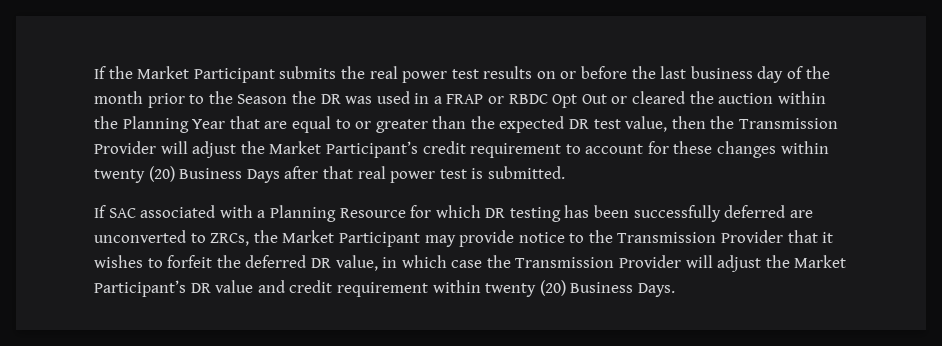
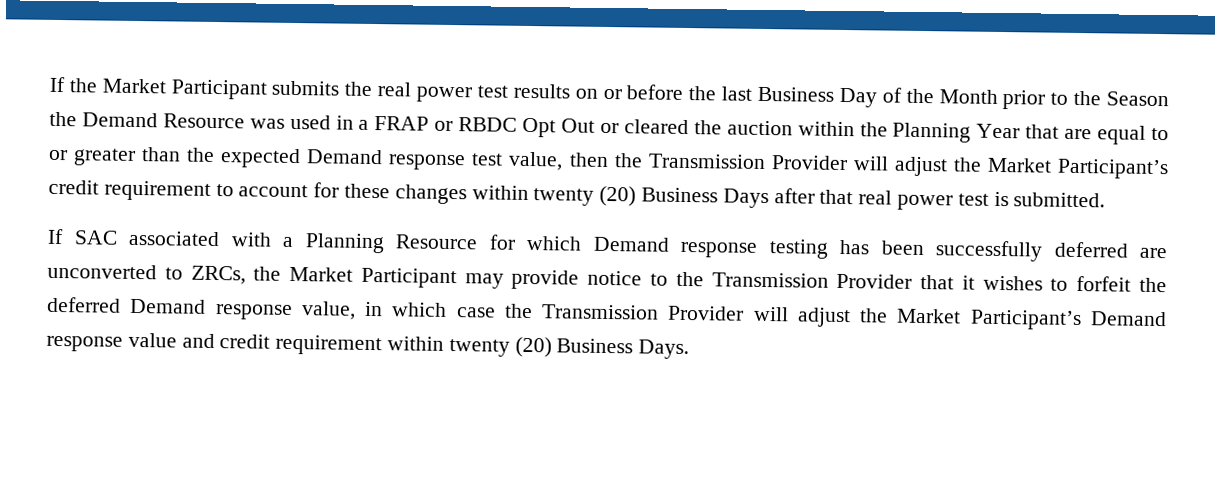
[690,66,784,83] business day -> [757,86,877,108] Business Day
[94,91,143,104] month -> [938,89,998,104] Month
[320,94,341,104] DR -> [81,112,245,129] Demand Resource
[569,119,590,129] DR -> [306,149,467,171] Demand response
[485,208,506,218] DR -> [592,236,757,258] Demand response
[310,258,331,268] DR -> [130,298,293,320] Demand response
[190,283,211,293] DR -> [1089,311,1167,327] [46,335,123,352] Demand response

